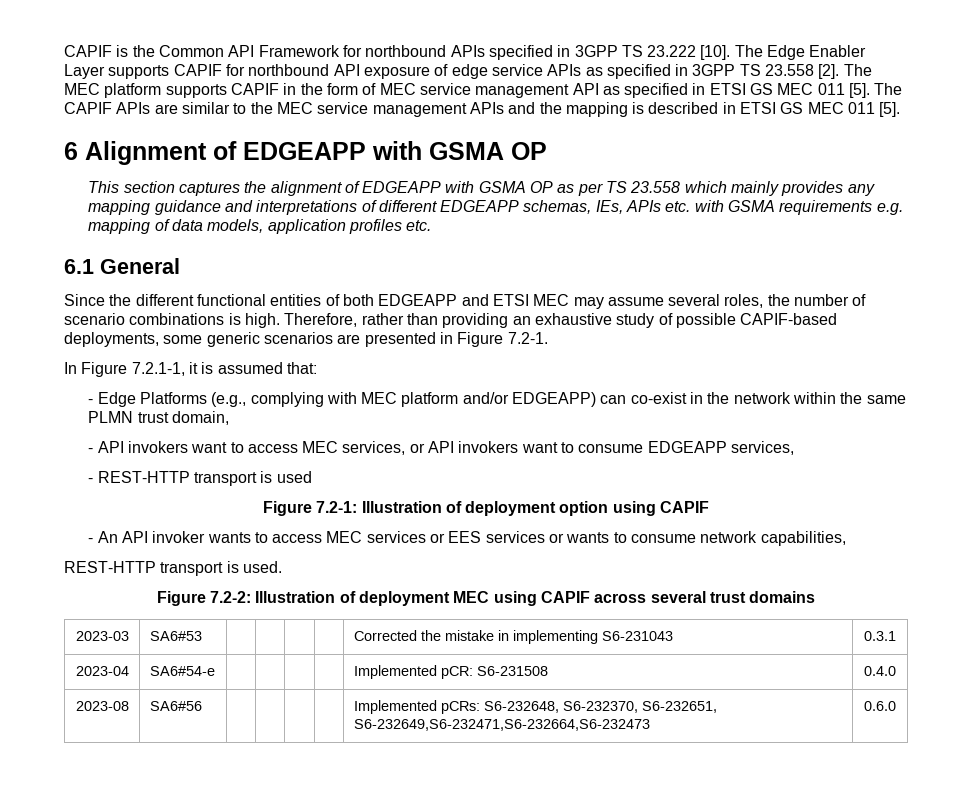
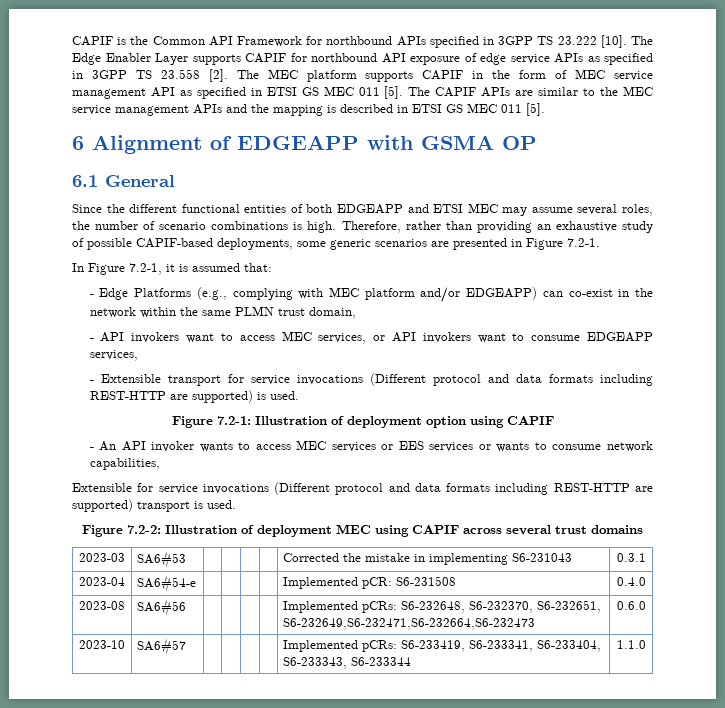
[88,181,875,196] [88,200,903,215] [88,219,432,234] // This section captures the alignment of EDGEAPP with GSMA OP as per TS 23.558 which mainly provides any mapping guidance and interpretations of different EDGEAPP schemas, IEs, APIs etc. with GSMA requirements e.g. mapping of data models, application profiles etc. -> (537, 143) none
[131,362,185,376] 7.2.1-1, -> [129,263,162,275] 7.2-1,
[97,471,312,486] REST-HTTP transport is used -> [100,373,653,386] [89,390,299,403] Extensible transport for service invocations (Different protocol and data formats including REST-HTTP are supported) is used.
[64,561,156,573] REST-HTTP -> [72,482,653,495] [72,499,133,512] Extensible for service invocations (Different protocol and data formats including REST-HTTP are supported)
(896, 706) none -> [79,640,125,649] [137,638,187,655] [283,640,602,652] [283,657,412,669] [616,640,646,649] // 2023-10 | SA6#57 | | | | | Implemented pCRs: S6-233419, S6-233341, S6-233404, S6-233343, S6-233344 | 1.1.0

